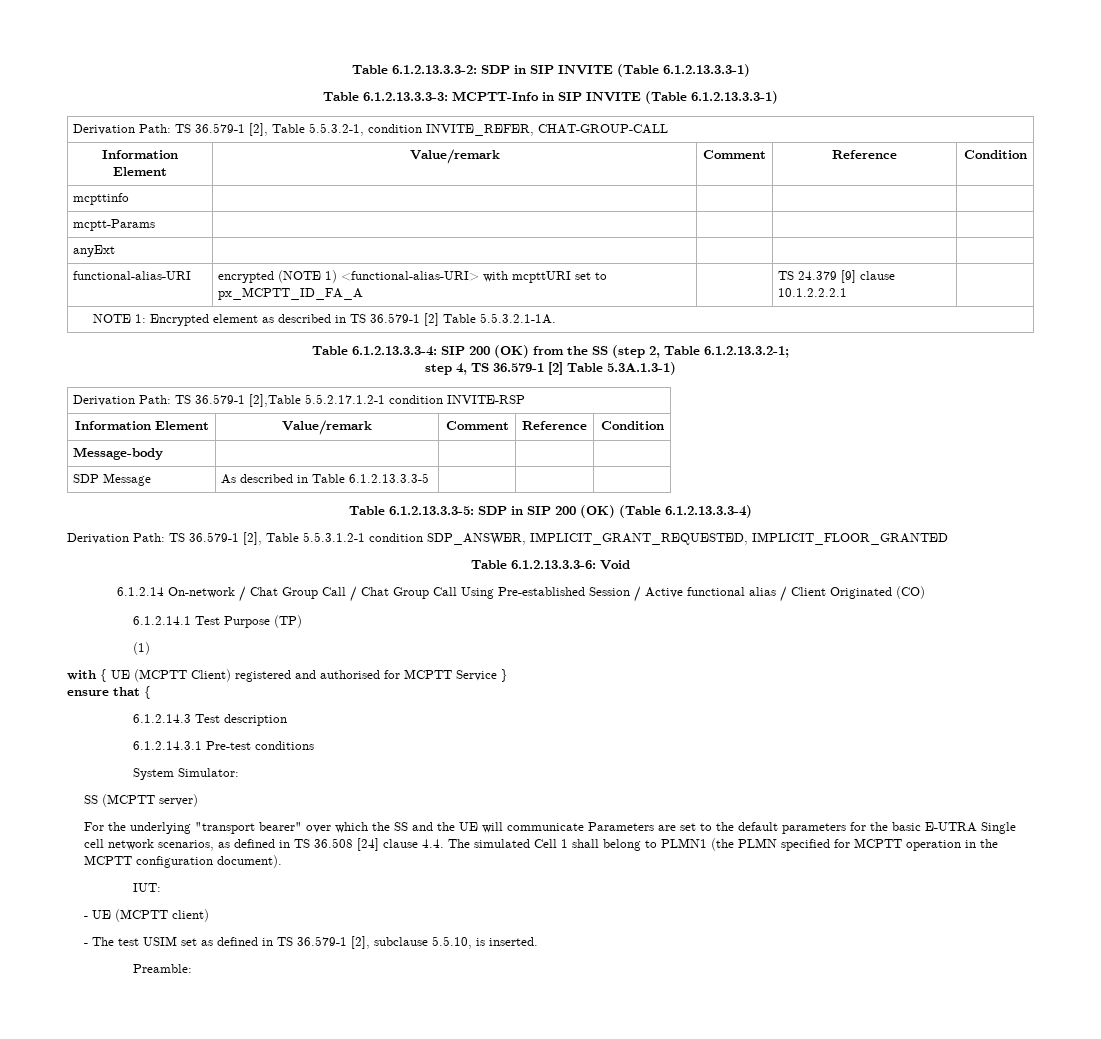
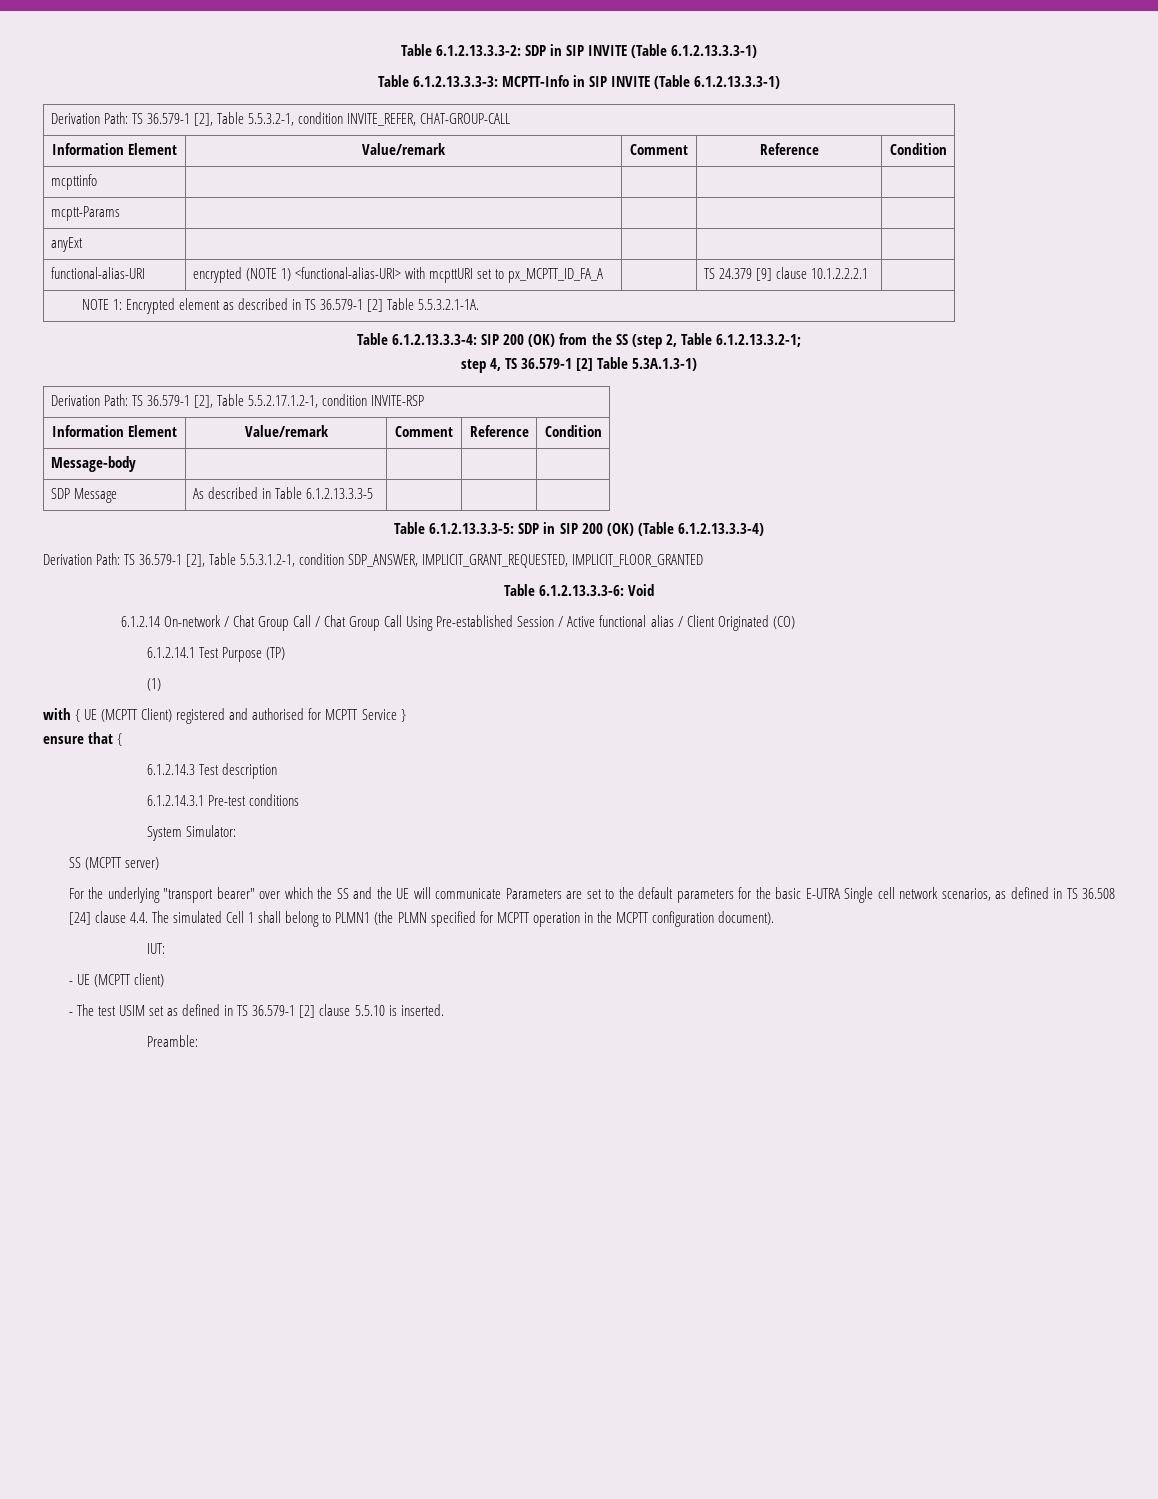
[249,394,386,407] [2],Table 5.5.2.17.1.2-1 -> [193,394,318,408] [2], Table 5.5.2.17.1.2-1,
[303,532,365,542] 5.5.3.1.2-1 -> [240,554,296,567] 5.5.3.1.2-1,
[350,936,472,949] [2], subclause 5.5.10, -> [299,1004,385,1018] [2] clause 5.5.10

